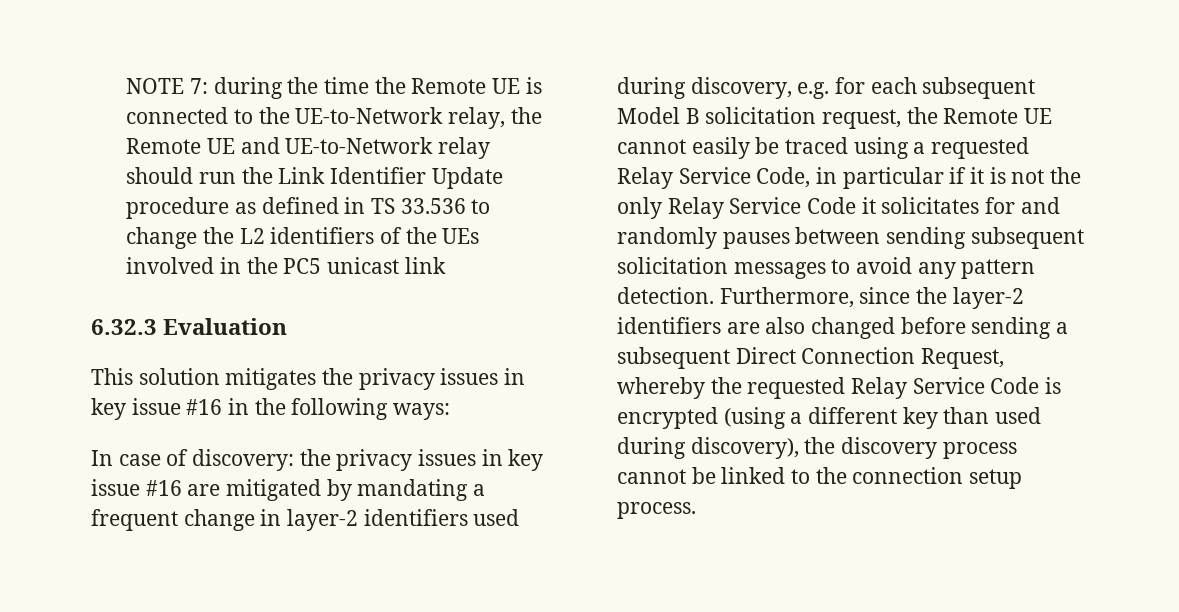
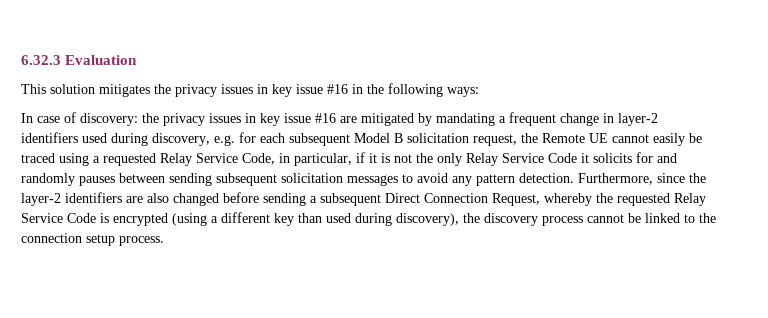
[126,77,542,99] [126,107,542,129] [126,137,491,159] [126,167,503,189] [126,197,491,219] [126,227,480,249] [126,257,446,274] NOTE 7: during the time the Remote UE is connected to the UE-to-Network relay, the Remote UE and UE-to-Network relay should run the Link Identifier Update procedure as defined in TS 33.536 to change the L2 identifiers of the UEs involved in the PC5 unicast link // -> (21, 60) none
[842,167,944,189] particular -> [294,153,352,166] particular,
[881,197,980,214] solicitates -> [593,153,632,163] solicits

